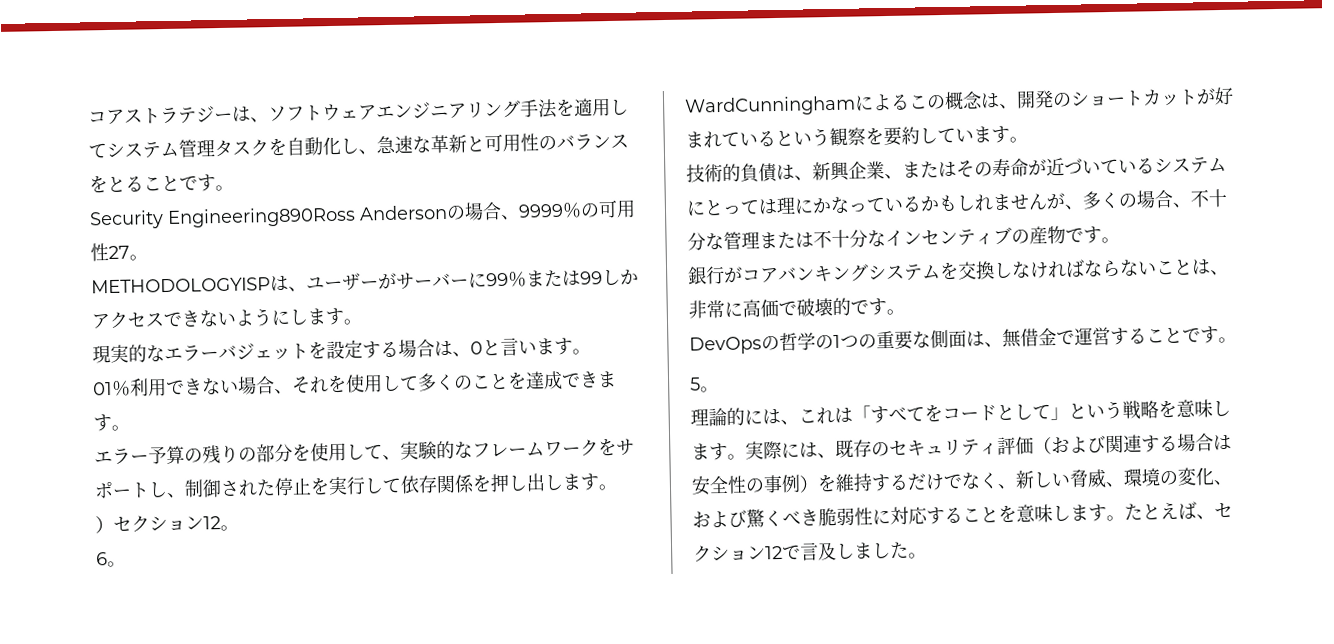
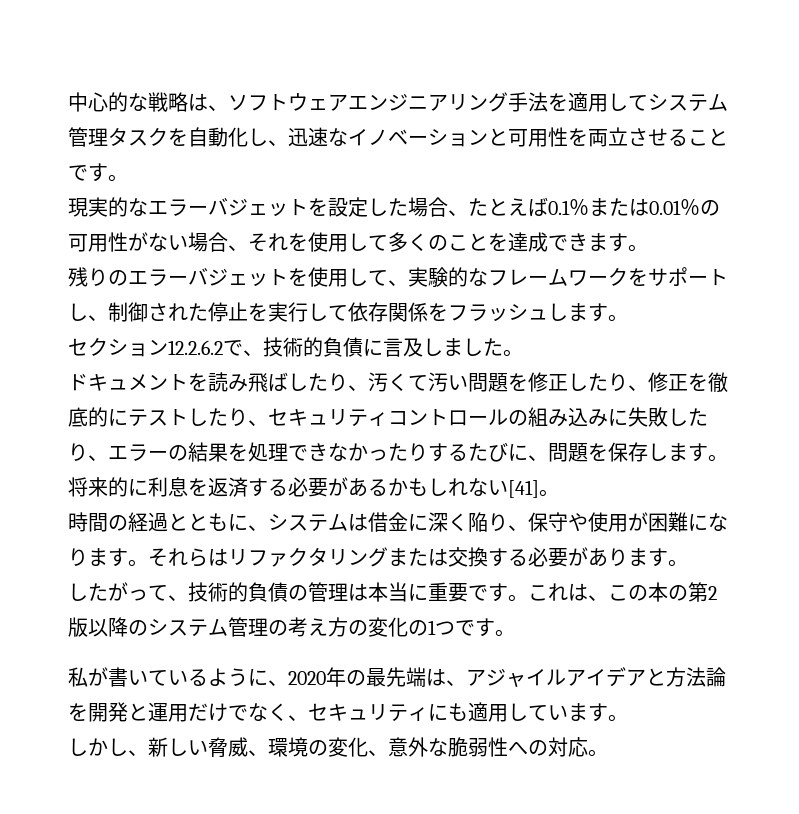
[88,106,233,126] コアストラテジー -> [68,92,188,112] 中心的な戦略
[376,133,629,155] [89,174,234,194] [89,199,636,230] [90,243,148,262] [91,268,639,294] [91,308,326,330] 急速な革新と可用性のバランスをとることです。 // Security Engineering890Ross Andersonの場合、9999％の可用性27。 // METHODOLOGYISPは、ユーザーがサーバーに99％または99しかアクセスできないようにしま -> [288,127,728,147] [68,165,88,181] 迅速なイノベーションと可用性を両立させることで
[362,337,591,359] [92,378,203,397] する場合は、0と言います。 // 01％利用でき -> [368,197,720,217] [68,232,148,252] した場合、たとえば0.1％または0.01％の可用性が
[94,443,293,465] エラー予算の残りの部分 -> [68,267,288,287] 残りのエラーバジェット
[490,473,618,493] [95,515,239,534] [96,552,126,568] [684,86,1234,117] [685,125,1028,149] [686,157,1227,183] [686,188,1228,216] [687,225,1120,251] [688,259,1229,285] [688,297,905,319] [689,326,1237,355] [690,377,719,393] [690,399,1231,427] [691,433,1232,461] [691,472,999,496] 押し出します。 // ）セクション12。 // 6。 // WardCunninghamによるこの概念は、開発のショートカットが好まれているという観察を要約しています。 // 技術的負債は、新興企業、またはその寿命が近づいているシステムにとっては理にかなっているかもしれませんが、多くの場合、不十分な管理または不十分なインセンティブの産物です。 // 銀行がコアバンキングシステムを交換しなければならないことは、非常に高価で破壊的です。 // DevOpsの哲学の1つの重要な側面は、無借金で運営することです。 // 5。 // 理論的には、これは「すべてをコードとして」という戦略を意味します。実際には、既存のセキュリティ評価（および関連する場合は安全性の事例）を維持するだけでなく -> [448,303,628,322] [68,337,523,357] [68,372,728,393] [68,407,708,427] [68,442,728,462] [68,477,559,498] [68,512,728,532] [68,547,688,567] [68,582,717,602] [68,617,515,637] [68,667,726,687] [68,702,628,722] [68,738,128,756] フラッシュします。 // セクション12.2.6.2で、技術的負債に言及しました。 // ドキュメントを読み飛ばしたり、汚くて汚い問題を修正したり、修正を徹底的にテストしたり、セキュリティコントロールの組み込みに失敗したり、エラーの結果を処理できなかったりするたびに、問題を保存します。将来的に利息を返済する必要があるかもしれない[41]。 // 時間の経過とともに、システムは借金に深く陥り、保守や使用が困難になります。それらはリファクタリングまたは交換する必要があります。 // したがって、技術的負債の管理は本当に重要です。これは、この本の第2版以降のシステム管理の考え方の変化の1つです。 // 私が書いているように、2020年の最先端は、アジャイルアイデアと方法論を開発と運用だけでなく、セキュリティにも適用しています。 // しかし
[692,501,1233,529] [693,541,909,563] および驚くべき脆弱性に対応することを意味します。たとえば、セクション12で言及しました -> [388,737,588,757] 意外な脆弱性への対応

